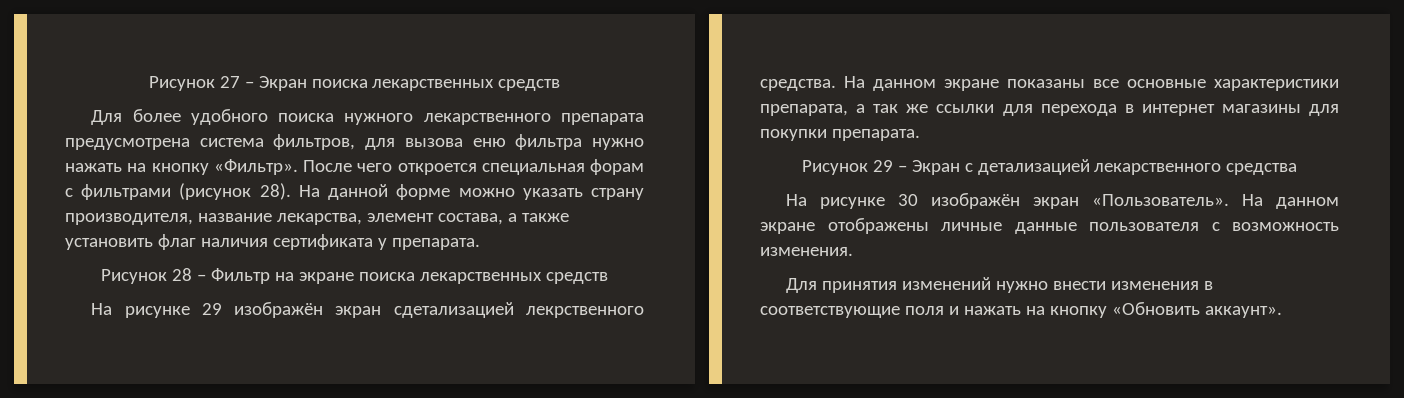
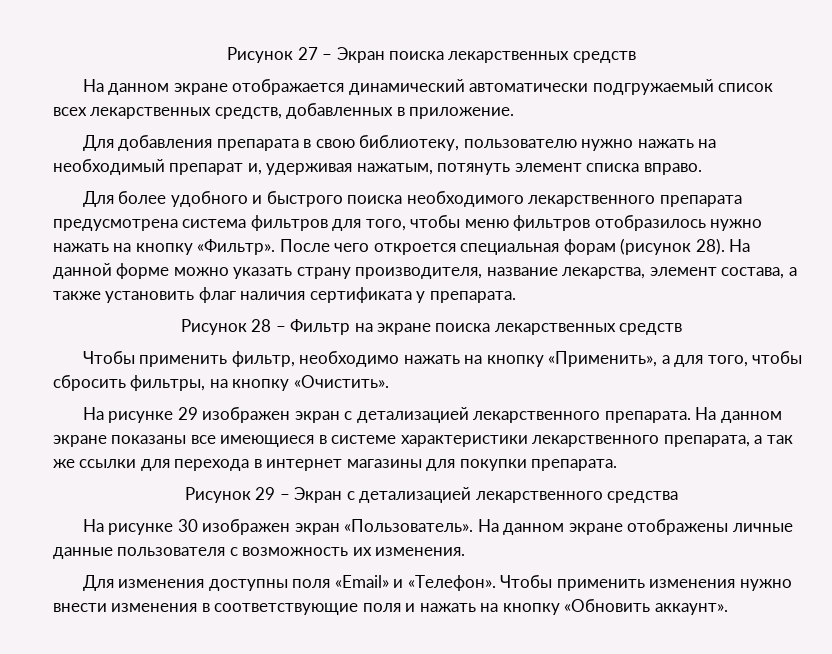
[91,109,644,125] [65,134,583,150] Для более удобного поиска нужного лекарственного препарата предусмотрена система фильтров, для вызова еню фильтра -> [82,79,774,95] [53,103,515,119] [82,135,717,151] [53,159,702,175] [82,191,742,207] [53,215,706,231] На данном экране отображается динамический автоматически подгружаемый список всех лекарственных средств, добавленных в приложение. // Для добавления препарата в свою библиотеку, пользователю нужно нажать на необходимый препарат и, удерживая нажатым, потянуть элемент списка вправо. // Для более удобного и быстрого поиска необходимого лекарственного препарата предусмотрена система фильтров для того, чтобы меню фильтров отобразилось
[65,184,172,200] с фильтрами -> (616, 247) none
[91,302,644,318] [760,79,836,91] На рисунке 29 изображён экран сдетализацией лекрственного средства. -> [82,351,802,367] [53,375,389,391] [82,407,691,423] Чтобы применить фильтр, необходимо нажать на кнопку «Применить», а для того, чтобы сбросить фильтры, на кнопку «Очистить». // На рисунке 29 изображен экран с детализацией лекарственного препарата.
[1127,79,1339,91] основные характеристики -> [220,435,660,447] имеющиеся в системе характеристики лекарственного
[931,193,1021,209] изображён -> [202,519,291,535] изображен
(1339, 226) none -> [352,547,372,556] их
[822,277,992,293] принятия изменений -> [118,575,736,591] изменения доступны поля «Email» и «Телефон». Чтобы применить изменения

